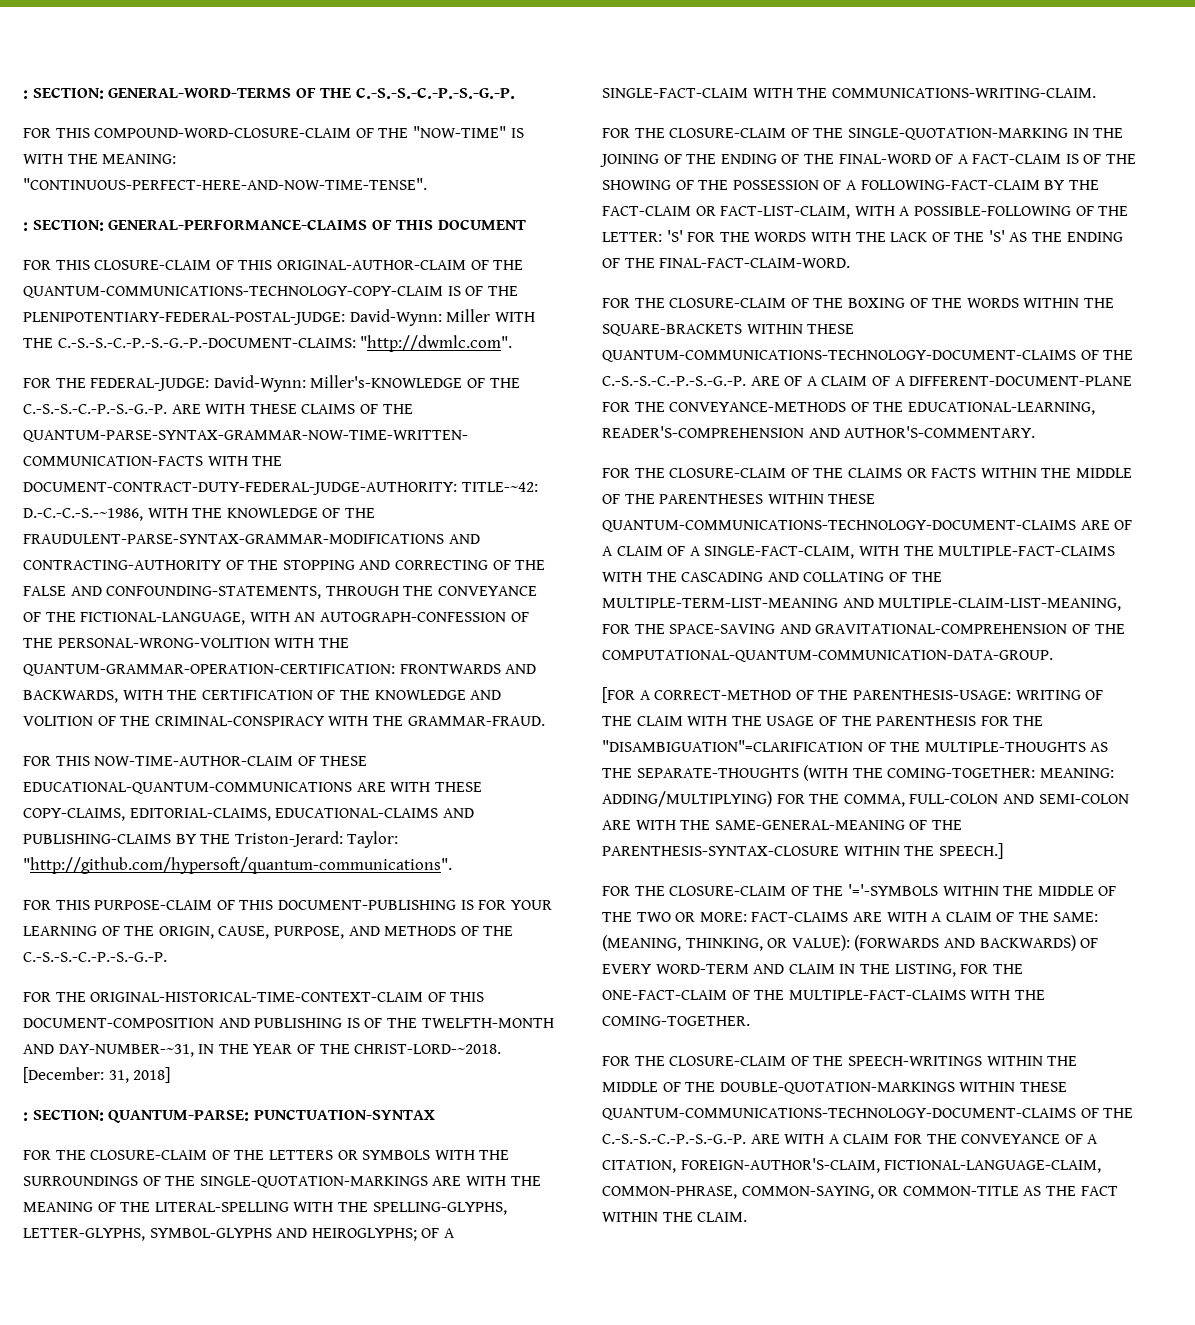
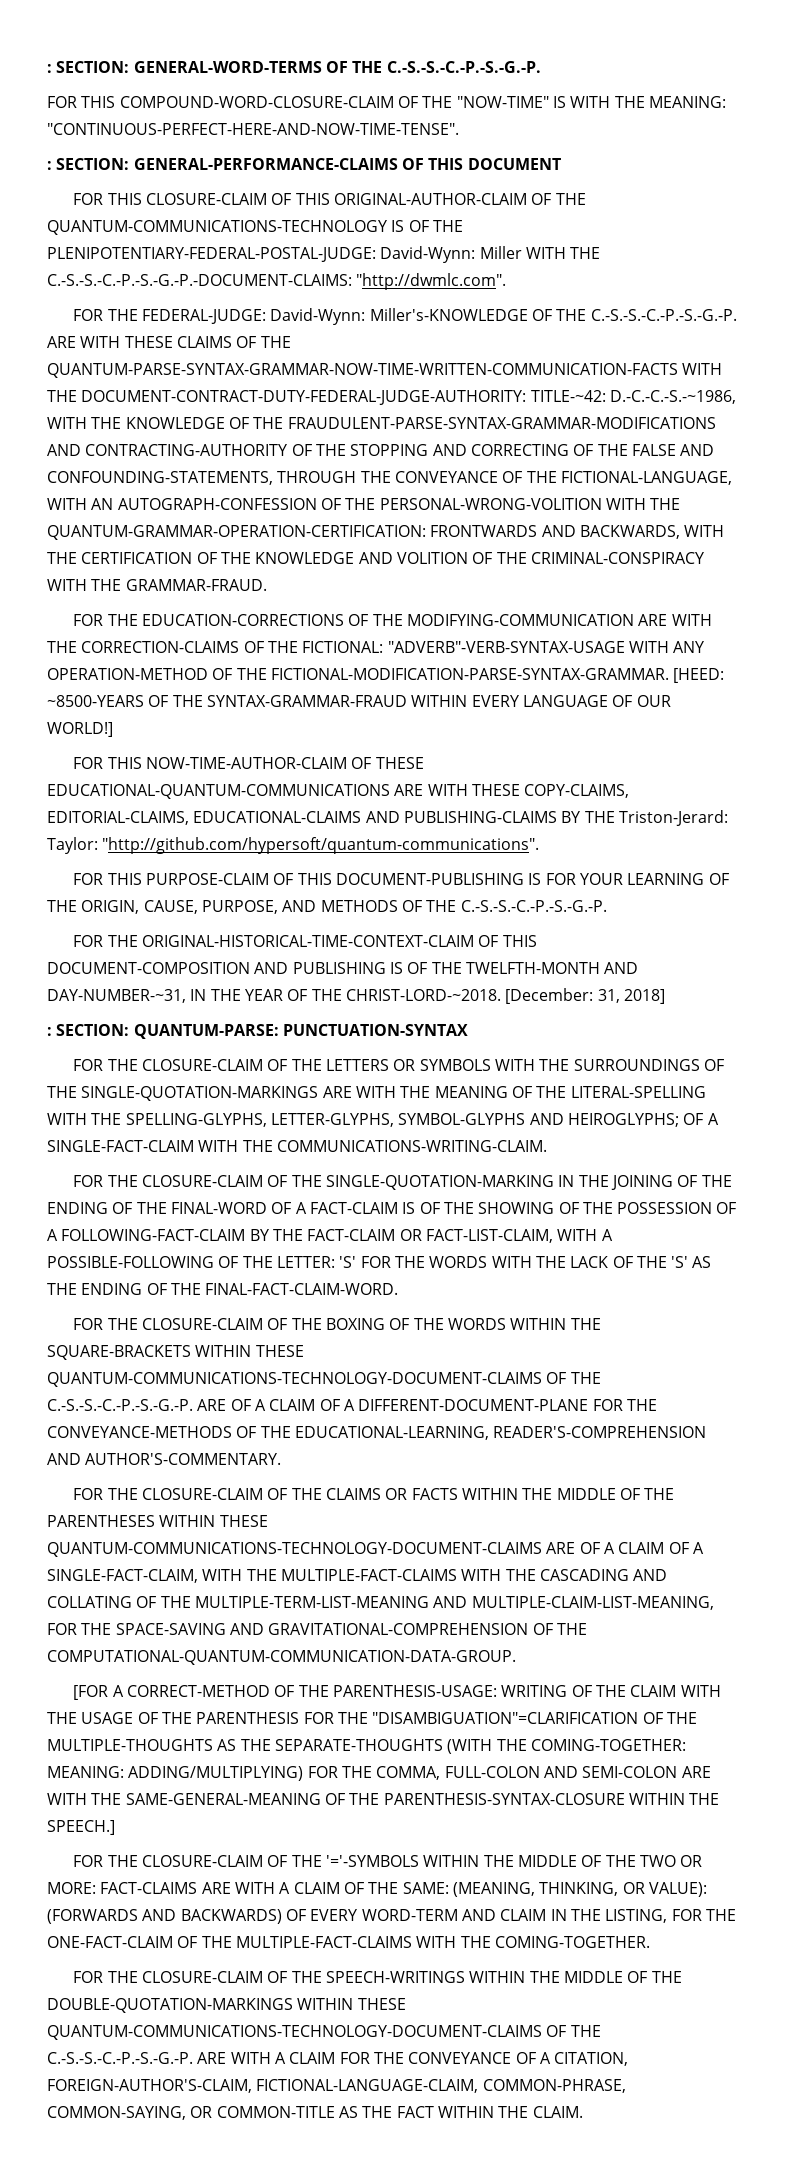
[23,286,443,298] QUANTUM-COMMUNICATIONS-TECHNOLOGY-COPY-CLAIM -> [47,220,387,235] QUANTUM-COMMUNICATIONS-TECHNOLOGY
(545, 721) none -> [73,614,712,626] [47,641,705,653] [47,668,725,683] [47,695,671,707] [47,722,113,737] // FOR THE EDUCATION-CORRECTIONS OF THE MODIFYING-COMMUNICATION ARE WITH THE CORRECTION-CLAIMS OF THE FICTIONAL: "ADVERB"-VERB-SYNTAX-USAGE WITH ANY OPERATION-METHOD OF THE FICTIONAL-MODIFICATION-PARSE-SYNTAX-GRAMMAR. [HEED: ~8500-YEARS OF THE SYNTAX-GRAMMAR-FRAUD WITHIN EVERY LANGUAGE OF OUR WORLD!]

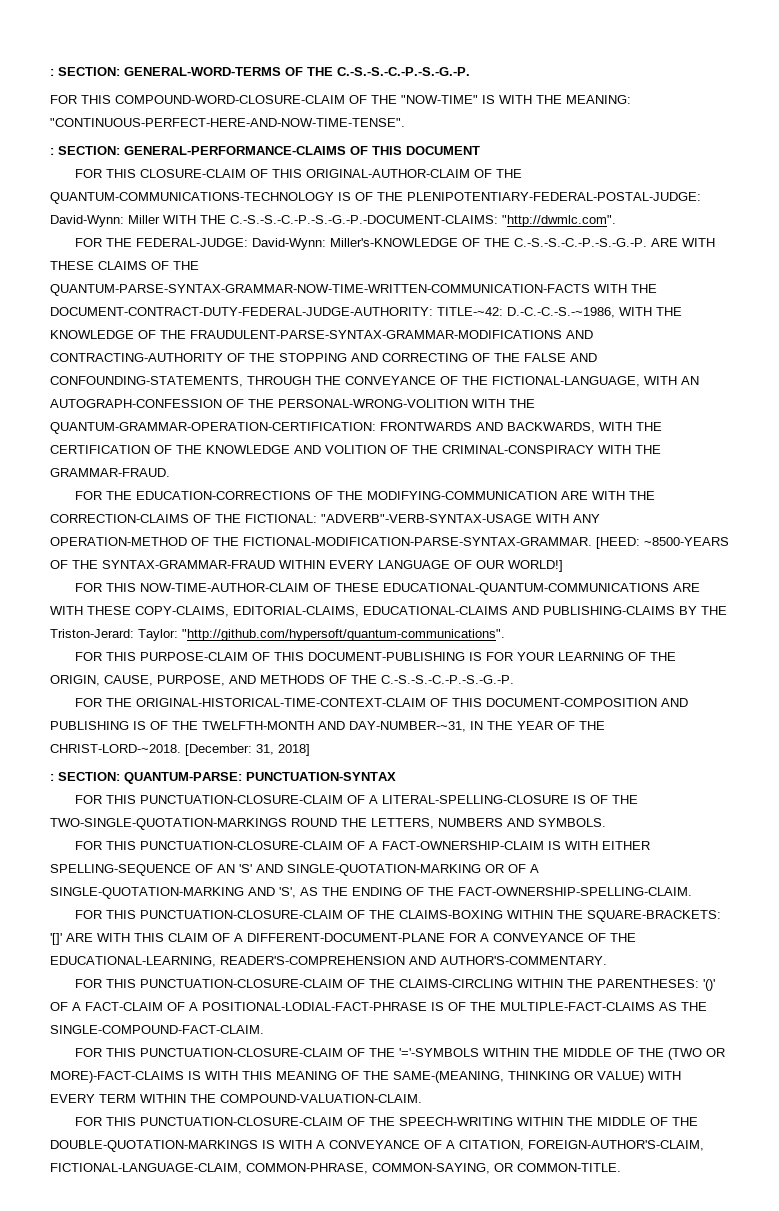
[107,1059,724,1071] [47,1086,706,1101] [47,1113,719,1127] [47,1140,547,1152] [73,1175,732,1190] [47,1202,737,1214] [47,1229,613,1243] [47,1256,689,1268] THE CLOSURE-CLAIM OF THE LETTERS OR SYMBOLS WITH THE SURROUNDINGS OF THE SINGLE-QUOTATION-MARKINGS ARE WITH THE MEANING OF THE LITERAL-SPELLING WITH THE SPELLING-GLYPHS, LETTER-GLYPHS, SYMBOL-GLYPHS AND HEIROGLYPHS; OF A SINGLE-FACT-CLAIM WITH THE COMMUNICATIONS-WRITING-CLAIM. // FOR THE CLOSURE-CLAIM OF THE SINGLE-QUOTATION-MARKING IN THE JOINING OF THE ENDING OF THE FINAL-WORD OF A FACT-CLAIM IS OF THE SHOWING OF THE POSSESSION OF A FOLLOWING-FACT-CLAIM BY THE FACT-CLAIM OR FACT-LIST-CLAIM, WITH A POSSIBLE-FOLLOWING OF THE LETTER: 'S' FOR THE WORDS WITH THE LACK OF THE 'S' -> [105,795,638,804] [50,818,606,830] [74,841,650,850] [50,864,539,876] [50,887,296,899] THIS PUNCTUATION-CLOSURE-CLAIM OF A LITERAL-SPELLING-CLOSURE IS OF THE TWO-SINGLE-QUOTATION-MARKINGS ROUND THE LETTERS, NUMBERS AND SYMBOLS. // FOR THIS PUNCTUATION-CLOSURE-CLAIM OF A FACT-OWNERSHIP-CLAIM IS WITH EITHER SPELLING-SEQUENCE OF AN 'S' AND SINGLE-QUOTATION-MARKING OR OF A SINGLE-QUOTATION-MARKING AND 'S',
[205,1283,399,1295] [73,1318,601,1330] [47,1345,304,1360] [47,1372,601,1387] [47,1399,266,1411] FINAL-FACT-CLAIM-WORD. // FOR THE CLOSURE-CLAIM OF THE BOXING OF THE WORDS WITHIN THE SQUARE-BRACKETS WITHIN THESE QUANTUM-COMMUNICATIONS-TECHNOLOGY-DOCUMENT-CLAIMS OF THE C.-S.-S.-C.-P.-S.-G.-P. ARE OF A -> [458,887,692,896] [74,910,721,922] [50,933,164,945] FACT-OWNERSHIP-SPELLING-CLAIM. // FOR THIS PUNCTUATION-CLOSURE-CLAIM OF THE CLAIMS-BOXING WITHIN THE SQUARE-BRACKETS: '[]' ARE WITH THIS
[626,1399,657,1411] [47,1426,232,1438] THE CONVEYANCE-METHODS -> [480,933,584,942] A CONVEYANCE
[107,1488,675,1500] [47,1515,268,1527] [47,1542,704,1557] [47,1569,668,1583] [47,1596,714,1610] [47,1623,587,1635] [47,1650,516,1665] [73,1685,721,1700] [47,1712,697,1724] [47,1739,686,1754] [47,1766,711,1781] [47,1793,720,1805] [47,1820,115,1835] [73,1855,264,1867] THE CLOSURE-CLAIM OF THE CLAIMS OR FACTS WITHIN THE MIDDLE OF THE PARENTHESES WITHIN THESE QUANTUM-COMMUNICATIONS-TECHNOLOGY-DOCUMENT-CLAIMS ARE OF A CLAIM OF A SINGLE-FACT-CLAIM, WITH THE MULTIPLE-FACT-CLAIMS WITH THE CASCADING AND COLLATING OF THE MULTIPLE-TERM-LIST-MEANING AND MULTIPLE-CLAIM-LIST-MEANING, FOR THE SPACE-SAVING AND GRAVITATIONAL-COMPREHENSION OF THE COMPUTATIONAL-QUANTUM-COMMUNICATION-DATA-GROUP. // [FOR A CORRECT-METHOD OF THE PARENTHESIS-USAGE: WRITING OF THE CLAIM WITH THE USAGE OF THE PARENTHESIS FOR THE "DISAMBIGUATION"=CLARIFICATION OF THE MULTIPLE-THOUGHTS AS THE SEPARATE-THOUGHTS (WITH THE COMING-TOGETHER: MEANING: ADDING/MULTIPLYING) FOR THE COMMA, FULL-COLON AND SEMI-COLON ARE WITH THE SAME-GENERAL-MEANING OF THE PARENTHESIS-SYNTAX-CLOSURE WITHIN THE SPEECH.] // FOR THE CLOSURE-CLAIM -> [105,979,715,991] [50,1002,707,1011] [50,1025,264,1034] [74,1048,343,1057] THIS PUNCTUATION-CLOSURE-CLAIM OF THE CLAIMS-CIRCLING WITHIN THE PARENTHESES: '()' OF A FACT-CLAIM OF A POSITIONAL-LODIAL-FACT-PHRASE IS OF THE MULTIPLE-FACT-CLAIMS AS THE SINGLE-COMPOUND-FACT-CLAIM. // FOR THIS PUNCTUATION-CLOSURE-CLAIM
[639,1855,703,1867] [47,1882,707,1897] [47,1909,736,1924] [47,1936,650,1948] [73,1971,465,1983] TWO OR MORE: FACT-CLAIMS ARE WITH A CLAIM OF THE SAME: (MEANING, THINKING, OR VALUE): (FORWARDS AND BACKWARDS) OF EVERY WORD-TERM AND CLAIM IN THE LISTING, FOR THE ONE-FACT-CLAIM OF THE MULTIPLE-FACT-CLAIMS WITH THE COMING-TOGETHER. // FOR THE CLOSURE-CLAIM OF THE SPEECH-WRITINGS -> [667,1048,725,1060] [50,1071,681,1083] [50,1094,422,1103] [74,1117,513,1126] (TWO OR MORE)-FACT-CLAIMS IS WITH THIS MEANING OF THE SAME-(MEANING, THINKING OR VALUE) WITH EVERY TERM WITHIN THE COMPOUND-VALUATION-CLAIM. // FOR THIS PUNCTUATION-CLOSURE-CLAIM OF THE SPEECH-WRITING
[297,1998,406,2010] [47,2025,601,2040] [47,2052,404,2064] WITHIN THESE QUANTUM-COMMUNICATIONS-TECHNOLOGY-DOCUMENT-CLAIMS OF THE C.-S.-S.-C.-P.-S.-G.-P. ARE WITH A CLAIM FOR THE -> [262,1140,325,1149] IS WITH A
[216,2106,583,2118] COMMON-TITLE AS THE FACT WITHIN THE CLAIM. -> [517,1163,621,1172] COMMON-TITLE.

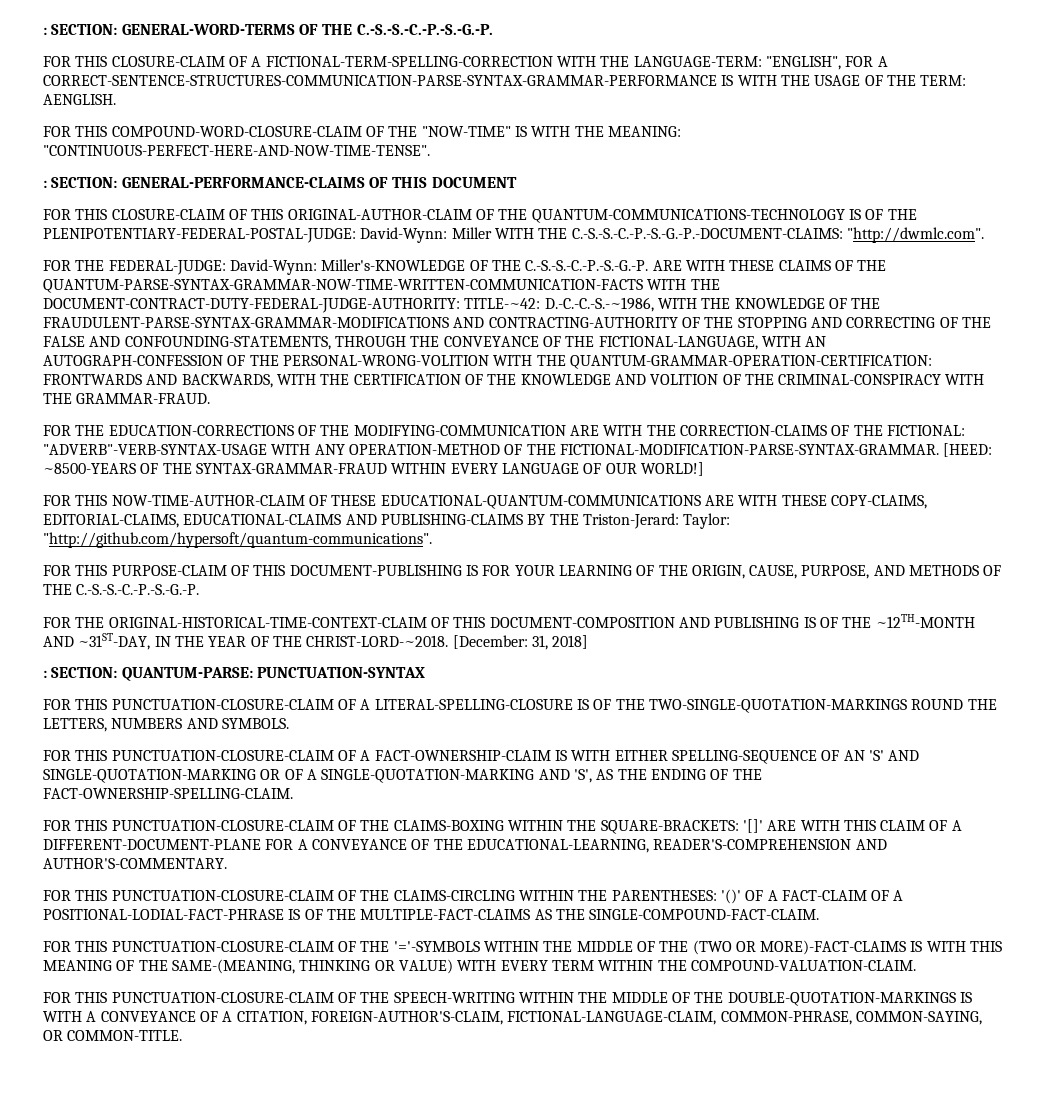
(470, 71) none -> [43,56,888,70] [43,75,967,86] [43,94,116,105] // FOR THIS CLOSURE-CLAIM OF A FICTIONAL-TERM-SPELLING-CORRECTION WITH THE LANGUAGE-TERM: "ENGLISH", FOR A CORRECT-SENTENCE-STRUCTURES-COMMUNICATION-PARSE-SYNTAX-GRAMMAR-PERFORMANCE IS WITH THE USAGE OF THE TERM: AENGLISH.
[202,721,466,732] TWELFTH-MONTH AND DAY-NUMBER-~31, -> [875,614,975,628] [43,633,151,650] ~12TH-MONTH AND ~31ST-DAY,

